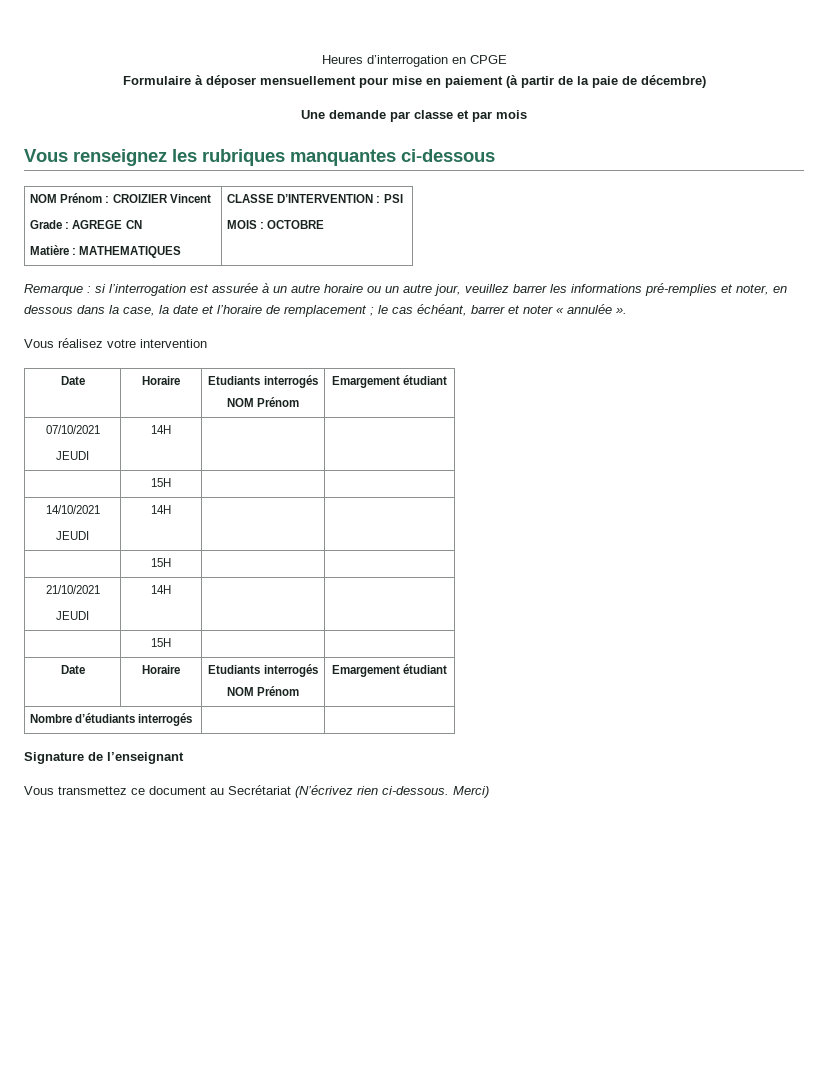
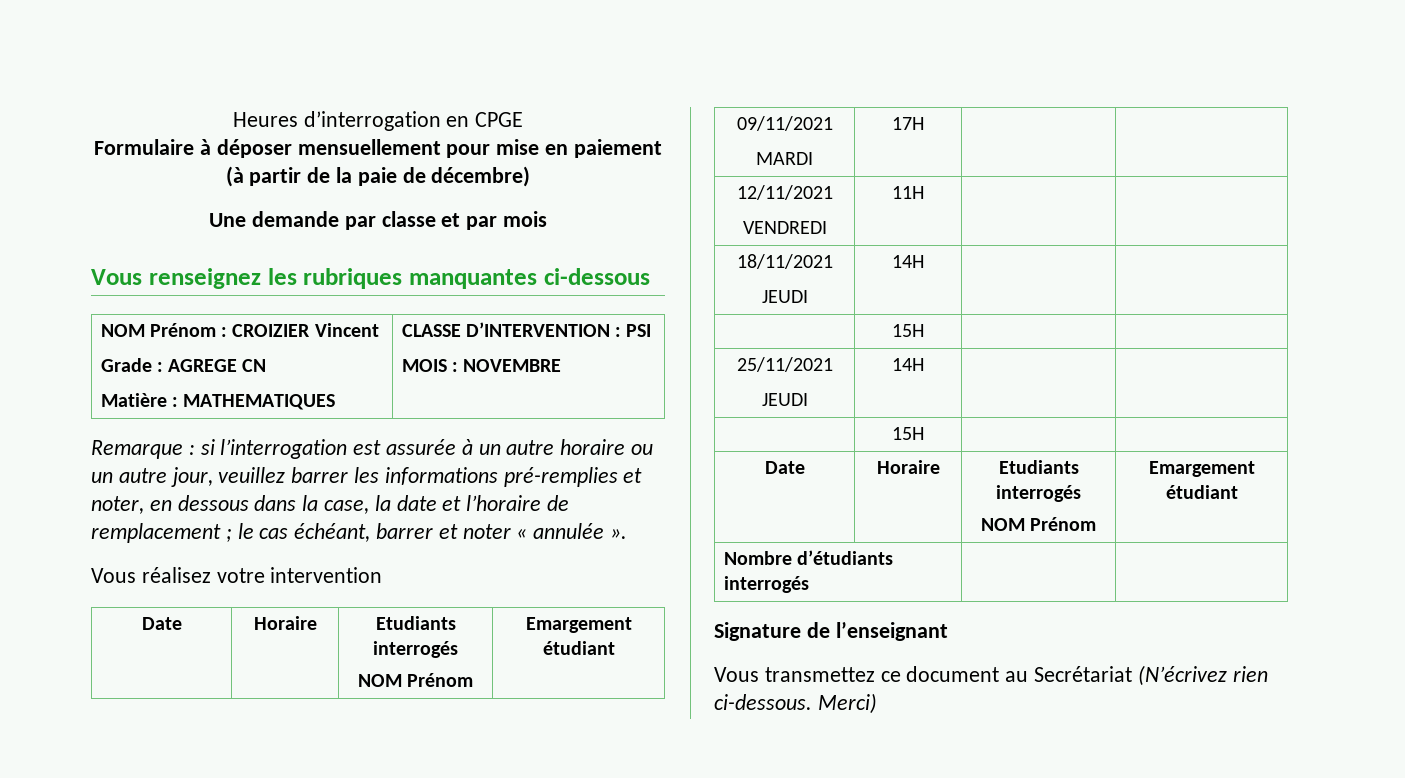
[267,220,325,229] OCTOBRE -> [463,359,562,372] NOVEMBRE
[45,425,100,434] [56,451,89,460] [151,425,171,434] [151,478,171,487] [45,505,100,514] [56,531,89,540] [151,505,171,514] [151,558,171,567] [45,585,100,594] 07/10/2021 // JEUDI | 14H | | // | 15H | | // 14/10/2021 // JEUDI | 14H | | // | 15H | | // 21/10/2021 -> [736,116,833,131] [756,152,813,165] [892,117,924,130] [736,185,833,200] [742,221,827,234] [892,186,924,199] [736,254,833,269] [761,290,808,303] [892,255,924,268] [892,324,924,337] [736,357,833,372] 09/11/2021 // MARDI | 17H | | // 12/11/2021 // VENDREDI | 11H | | // 18/11/2021 // JEUDI | 14H | | // | 15H | | // 25/11/2021

